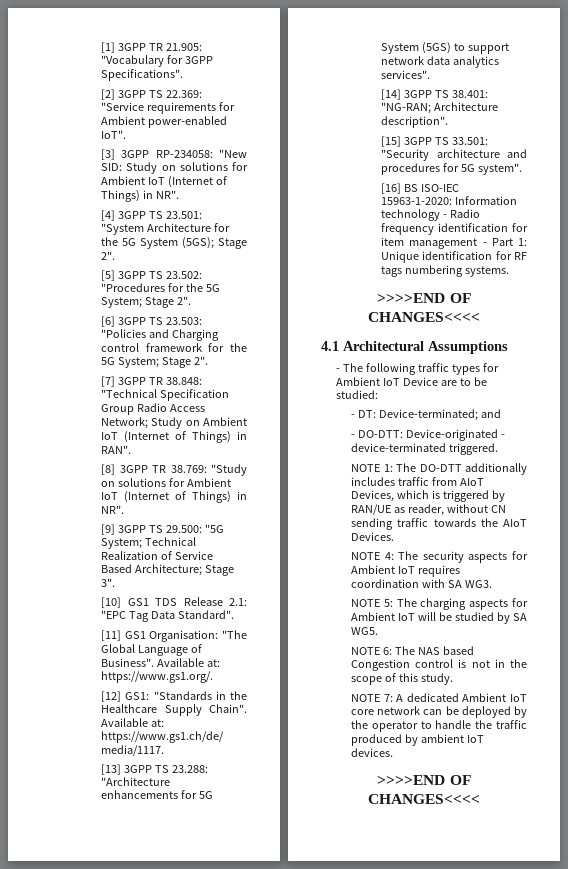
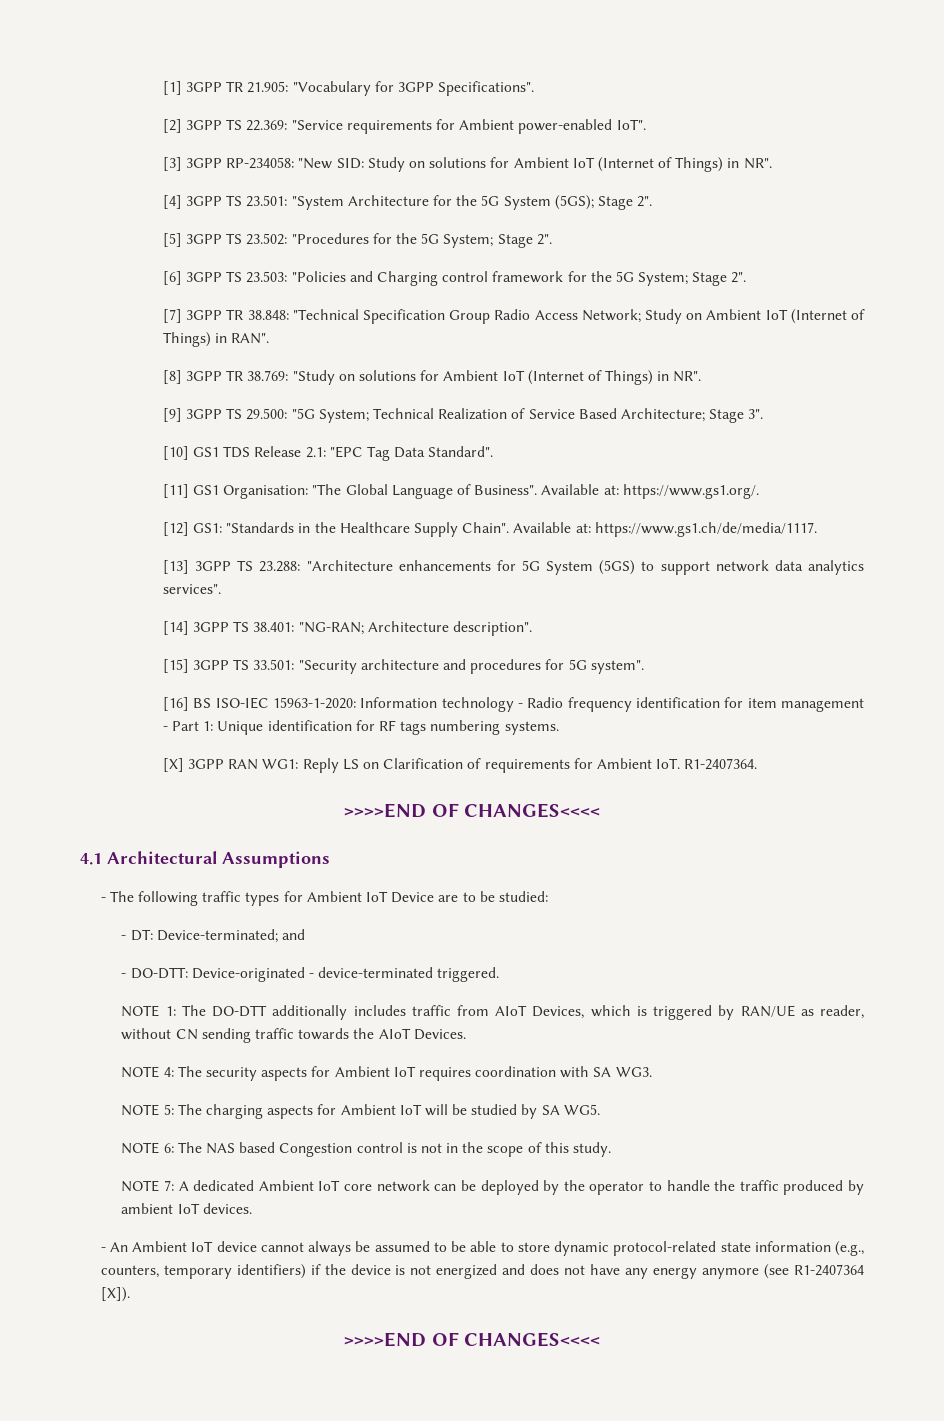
(510, 271) none -> [162,758,758,773] // [X] 3GPP RAN WG1: Reply LS on Clarification of requirements for Ambient IoT. R1-2407364.
(394, 752) none -> [100,1241,864,1256] [100,1264,865,1279] [100,1287,130,1302] // - An Ambient IoT device cannot always be assumed to be able to store dynamic protocol-related state information (e.g., counters, temporary identifiers) if the device is not energized and does not have any energy anymore (see R1-2407364 [X]).

